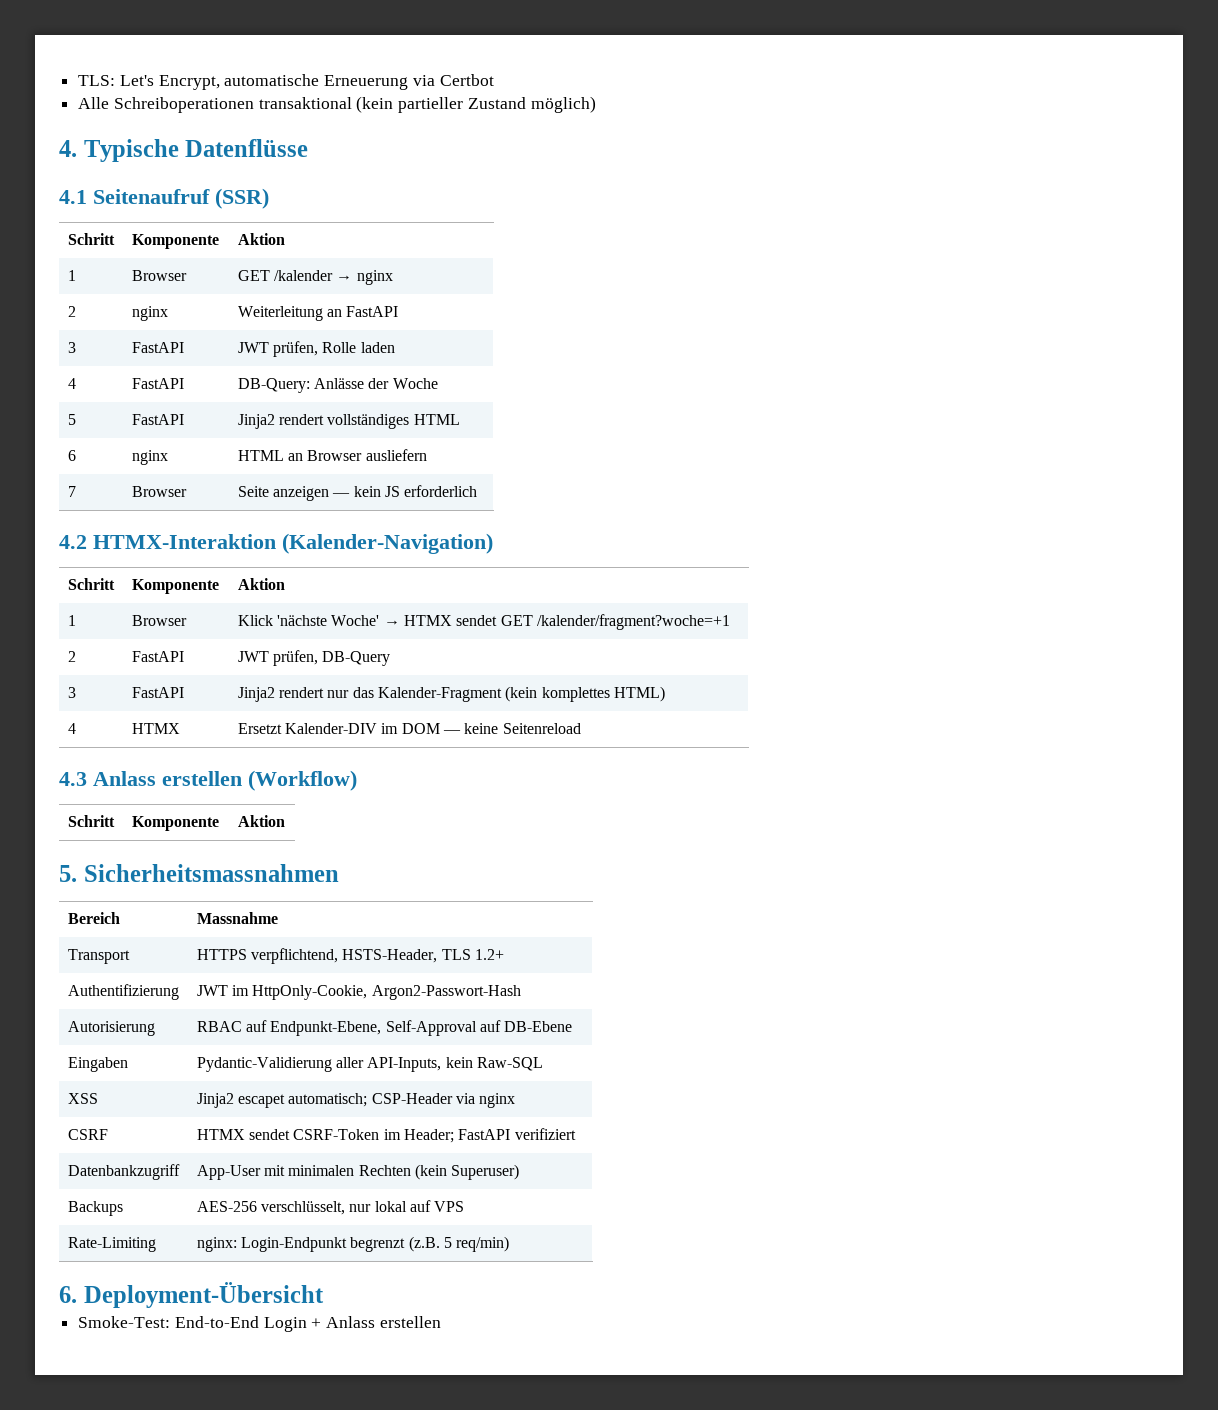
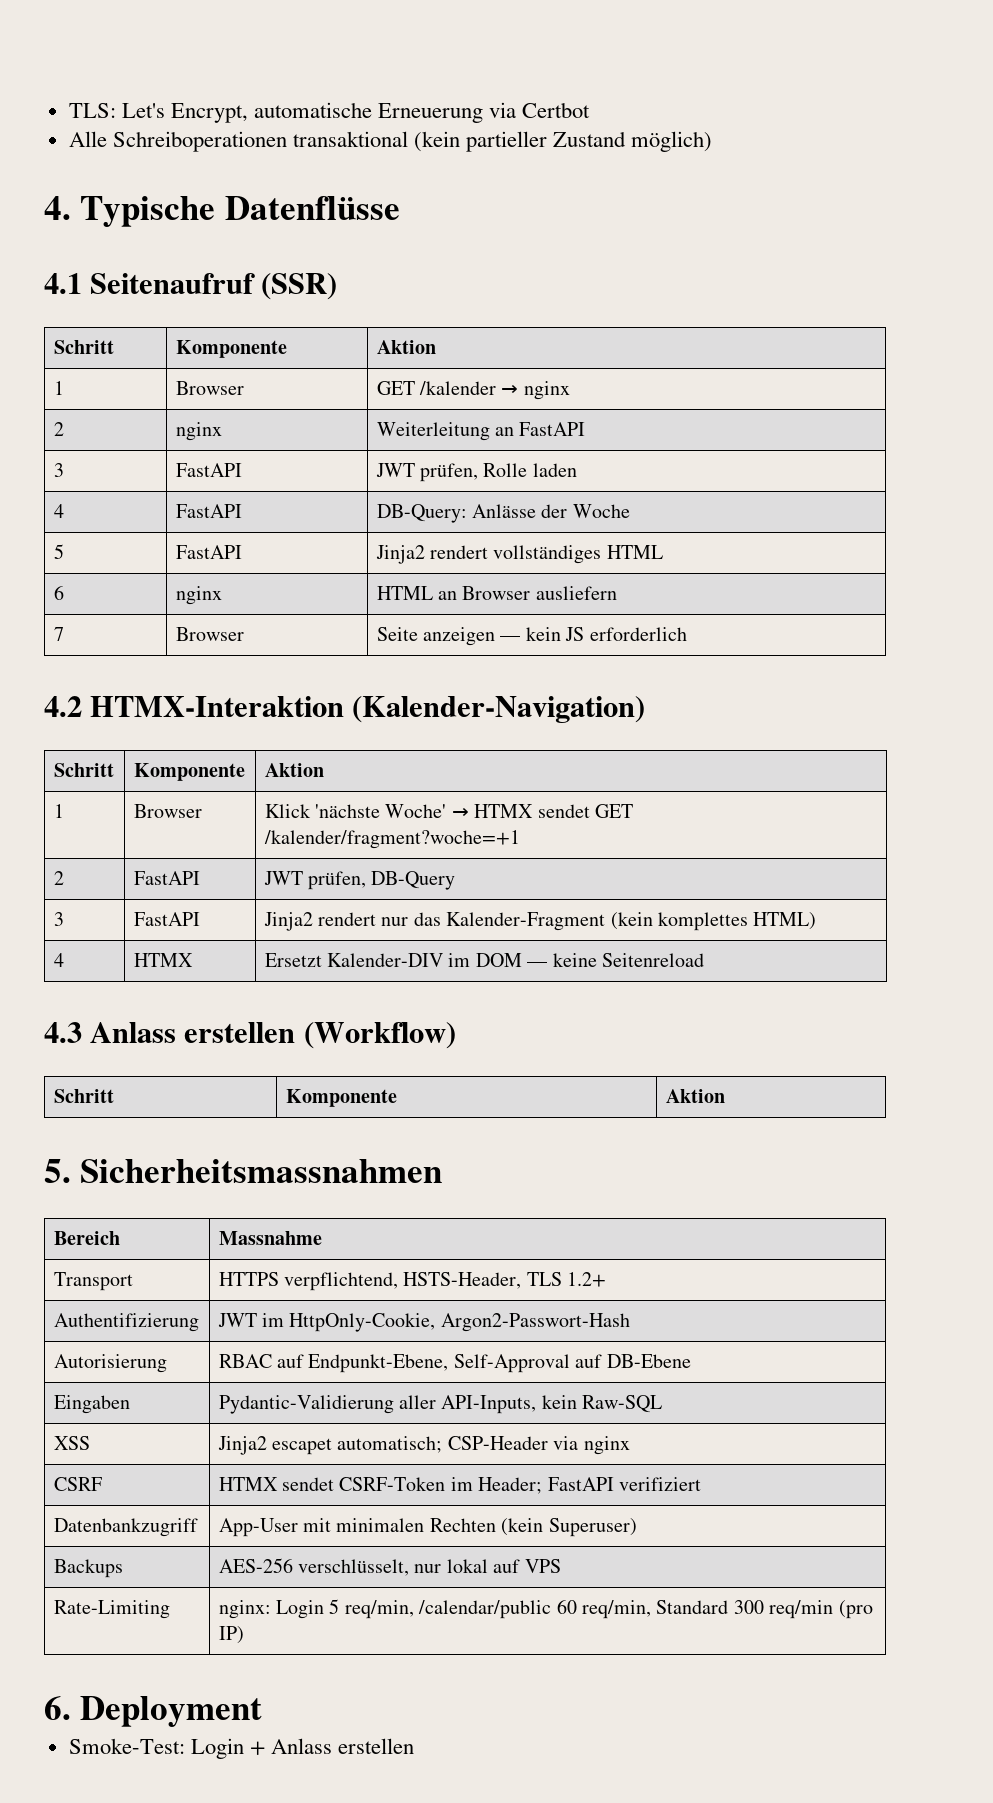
[241,1236,510,1252] Login-Endpunkt begrenzt (z.B. 5 req/min) -> [276,1599,873,1619] [218,1626,244,1644] Login 5 req/min, /calendar/public 60 req/min, Standard 300 req/min (pro IP)
[83,1282,324,1308] Deployment-Übersicht -> [80,1696,263,1727] Deployment
[174,1316,259,1328] End-to-End -> (185, 1746) none

